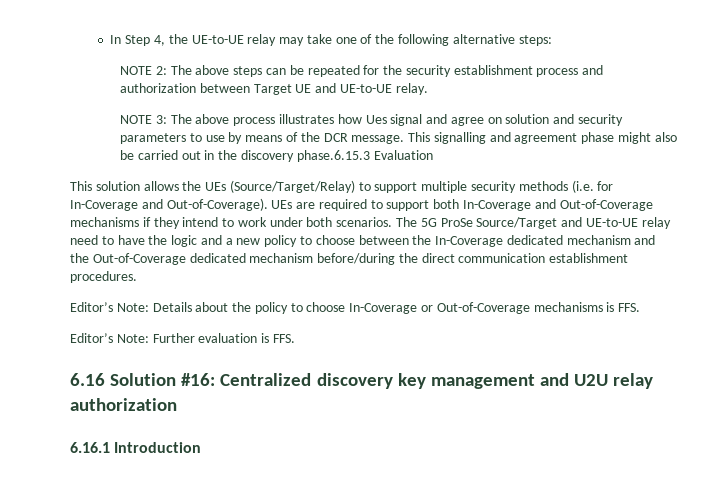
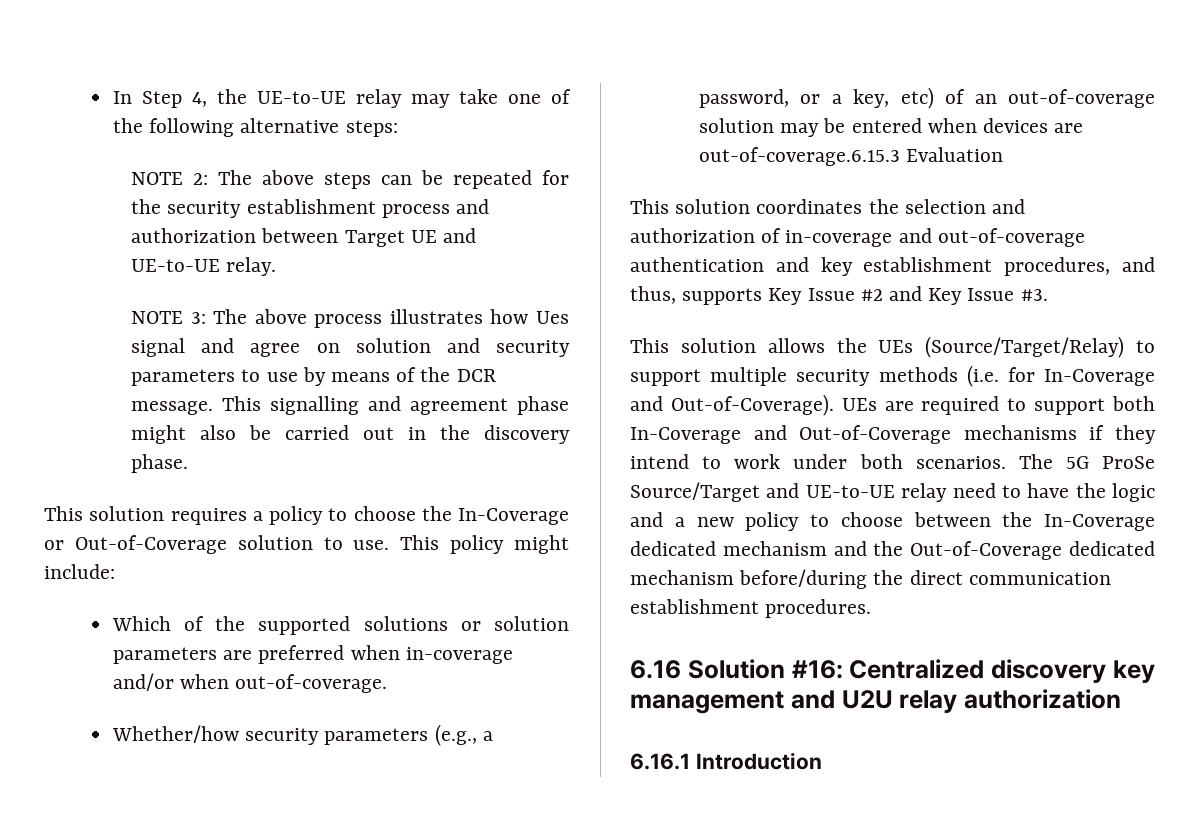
[296,150,433,162] phase.6.15.3 Evaluation -> [131,454,189,473] [44,506,569,525] [44,535,569,554] [44,564,115,579] [111,616,569,635] [112,645,513,664] [112,673,388,693] [111,724,493,746] [698,87,1155,109] [698,118,1084,137] [698,147,1004,166] [630,199,1026,214] [630,228,1085,247] [630,257,1155,276] [630,286,1048,305] phase. // This solution requires a policy to choose the In-Coverage or Out-of-Coverage solution to use. This policy might include: // Which of the supported solutions or solution parameters are preferred when in-coverage and/or when out-of-coverage. // Whether/how security parameters (e.g., a password, or a key, etc) of an out-of-coverage solution may be entered when devices are out-of-coverage.6.15.3 Evaluation // This solution coordinates the selection and authorization of in-coverage and out-of-coverage authentication and key establishment procedures, and thus, supports Key Issue #2 and Key Issue #3.
[70,302,641,314] [70,333,295,343] // Editor’s Note: Details about the policy to choose In-Coverage or Out-of-Coverage mechanisms is FFS. // Editor’s Note: Further evaluation is FFS. -> (872, 608) none

